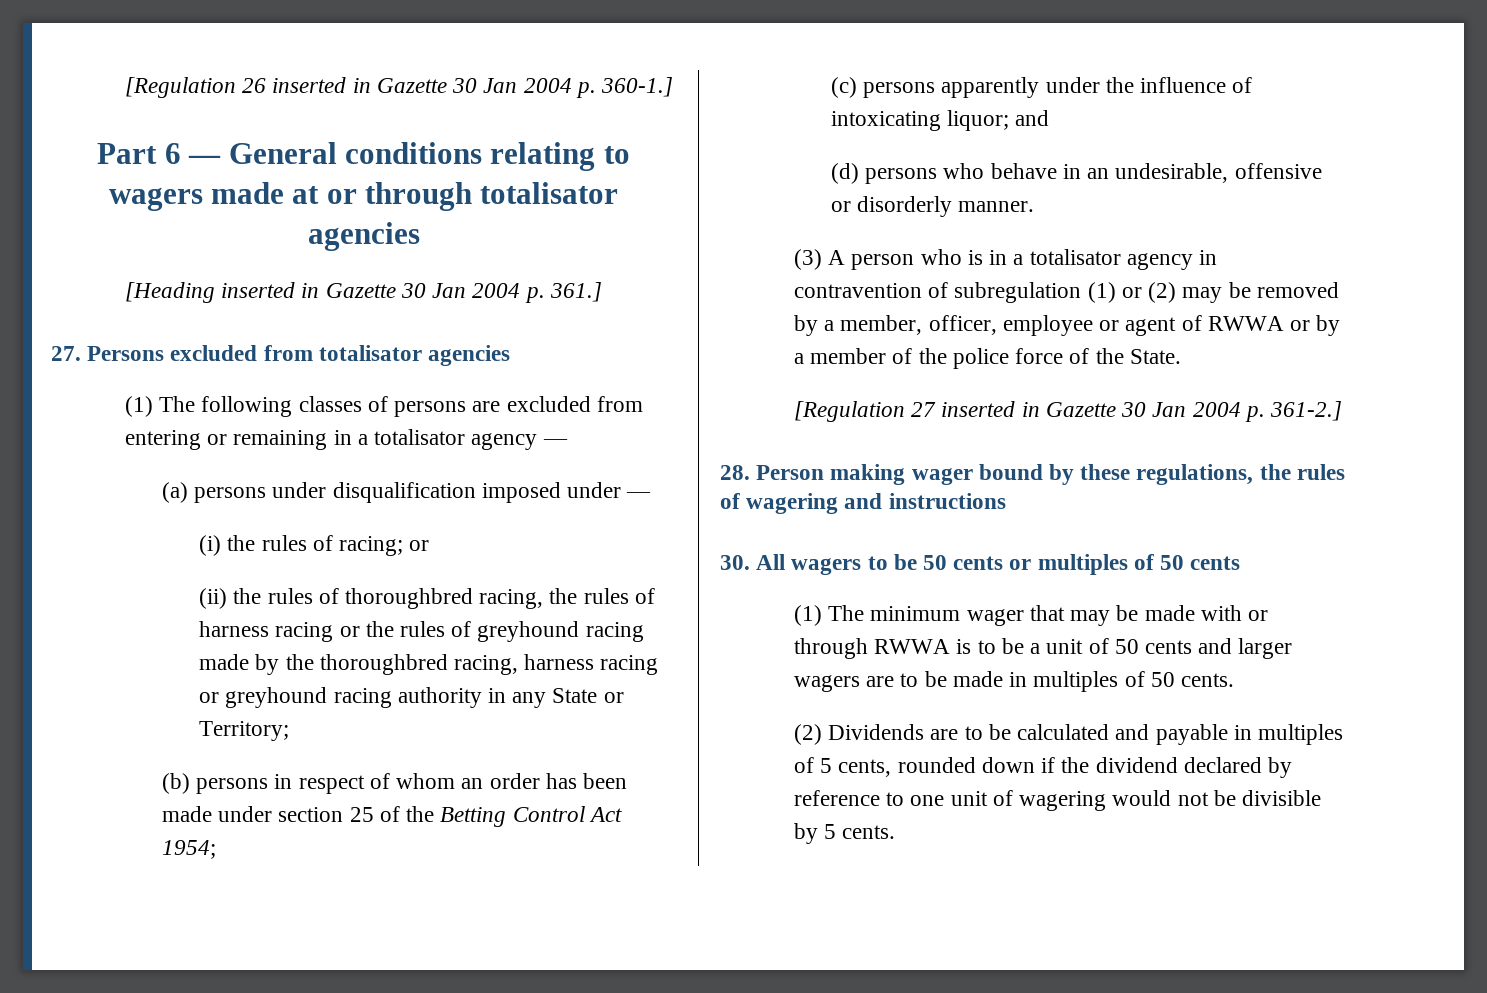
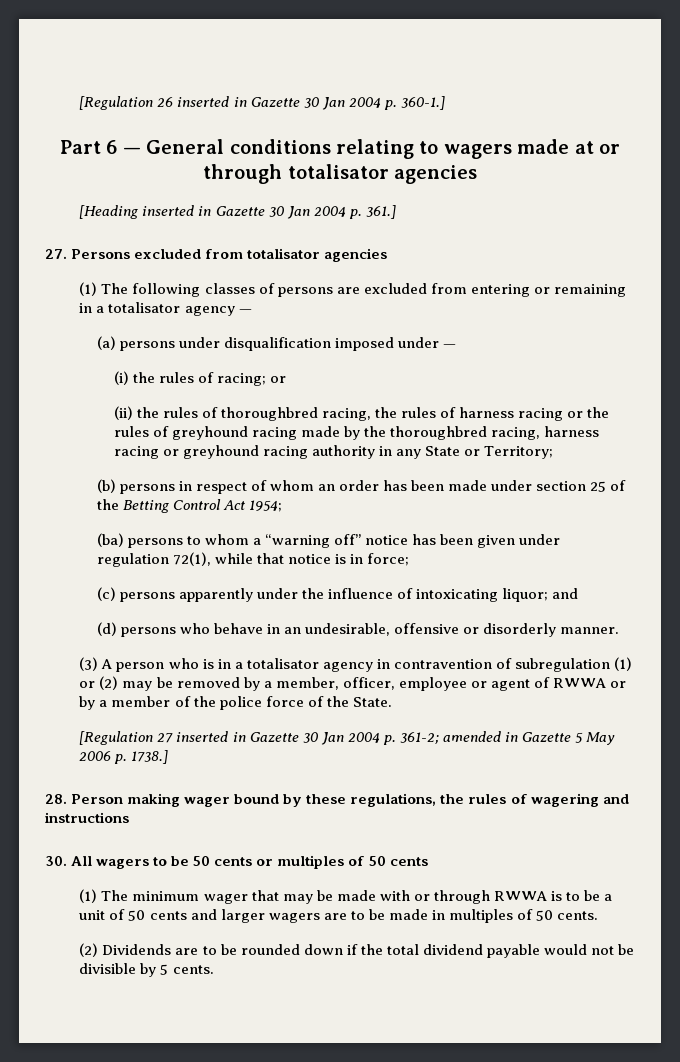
(217, 849) none -> [96,533,561,548] [96,552,409,567] // (ba) persons to whom a “warning off” notice has been given under regulation 72(1), while that notice is in force;
[1269,401,1342,421] 361-2.] -> [399,731,616,745] [79,750,169,764] 361-2; amended in Gazette 5 May 2006 p. 1738.]
[1017,724,1343,745] [794,757,1292,778] [794,790,1107,811] calculated and payable in multiples of 5 cents, rounded down if the dividend declared by reference to one unit of wagering -> [240,944,540,958] rounded down if the total dividend payable

